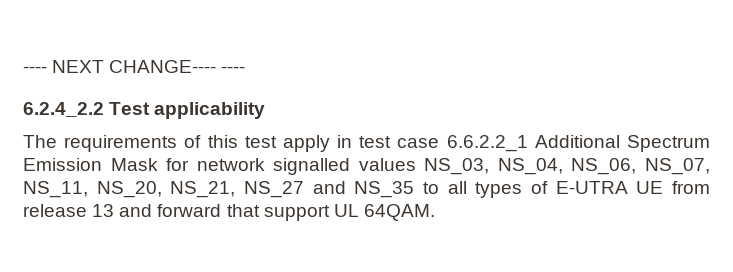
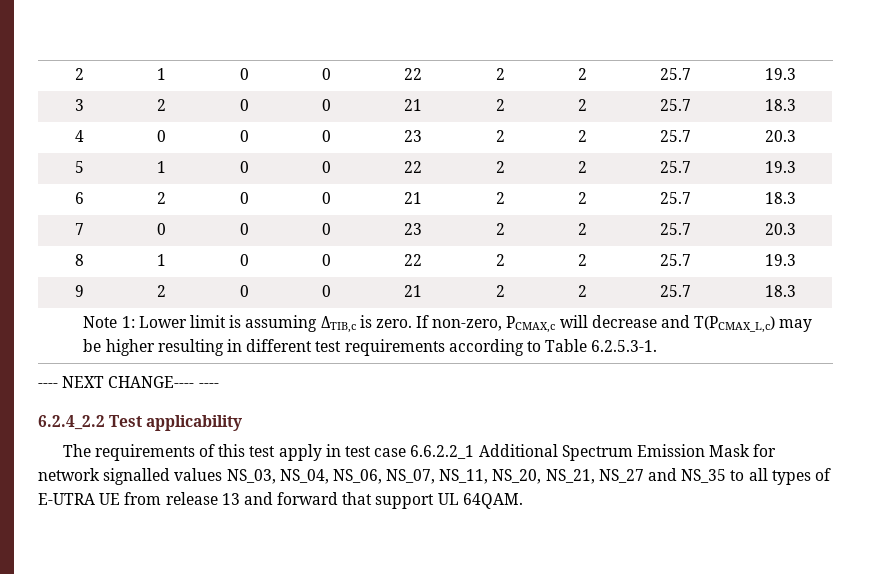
(23, 69) none -> [75,68,84,80] [157,68,166,80] [239,68,249,80] [322,68,331,80] [404,68,422,80] [495,68,505,80] [578,68,587,80] [660,68,691,80] [764,68,796,80] [75,99,84,111] [157,99,166,111] [239,99,249,111] [322,99,331,111] [404,99,422,111] [495,99,505,111] [578,99,587,111] [660,99,691,111] [764,99,796,111] [75,130,84,142] [157,130,166,142] [239,130,249,142] [322,130,331,142] [404,130,422,142] [495,130,505,142] [578,130,587,142] [660,130,691,142] [764,130,796,142] [75,161,84,173] [157,161,166,173] [239,161,249,173] [322,161,331,173] [404,161,422,173] [495,161,505,173] [578,161,587,173] [660,161,691,173] [764,161,796,173] [75,192,84,204] [157,192,166,204] [239,192,249,204] [322,192,331,204] [404,192,422,204] [495,192,505,204] [578,192,587,204] [660,192,691,204] [764,192,796,204] [75,223,84,235] [157,223,166,235] [239,223,249,235] [322,223,331,235] [404,223,422,235] [495,223,505,235] [578,223,587,235] [660,223,691,235] [764,223,796,235] [75,254,84,266] [157,254,166,266] [239,254,249,266] [322,254,331,266] [404,254,422,266] [495,254,505,266] [578,254,587,266] [660,254,691,266] [764,254,796,266] [75,285,84,297] [157,285,166,297] [239,285,249,297] [322,285,331,297] [404,285,422,297] [495,285,505,297] [578,285,587,297] [660,285,691,297] [764,285,796,297] [83,315,813,333] [83,339,658,356] 2 | 1 | 0 | 0 | 22 | 2 | 2 | 25.7 | 19.3 // 3 | 2 | 0 | 0 | 21 | 2 | 2 | 25.7 | 18.3 // 4 | 0 | 0 | 0 | 23 | 2 | 2 | 25.7 | 20.3 // 5 | 1 | 0 | 0 | 22 | 2 | 2 | 25.7 | 19.3 // 6 | 2 | 0 | 0 | 21 | 2 | 2 | 25.7 | 18.3 // 7 | 0 | 0 | 0 | 23 | 2 | 2 | 25.7 | 20.3 // 8 | 1 | 0 | 0 | 22 | 2 | 2 | 25.7 | 19.3 // 9 | 2 | 0 | 0 | 21 | 2 | 2 | 25.7 | 18.3 // Note 1: Lower limit is assuming ΔTIB,c is zero. If non-zero, PCMAX,c will decrease and T(PCMAX_L,c) may be higher resulting in different test requirements according to Table 6.2.5.3-1. //

